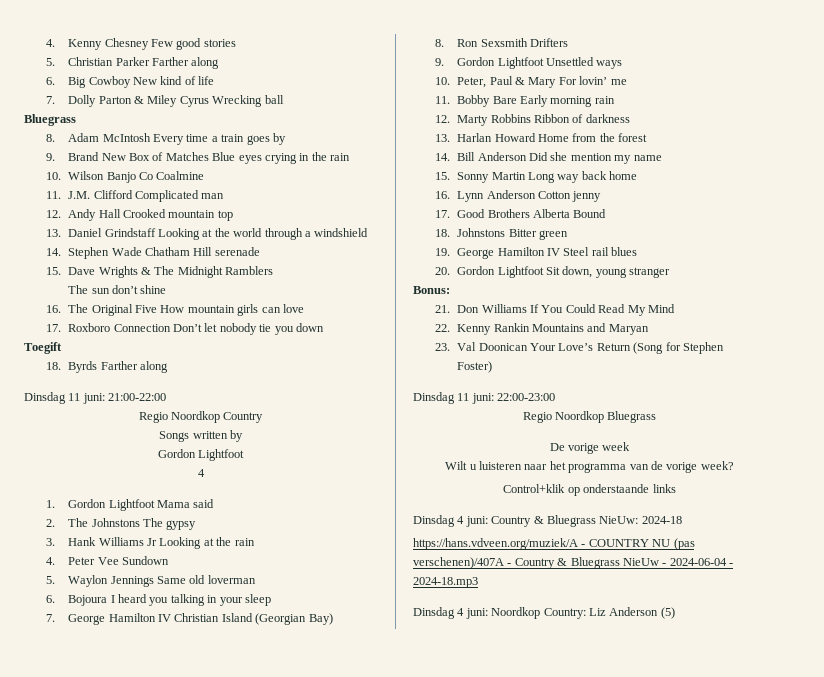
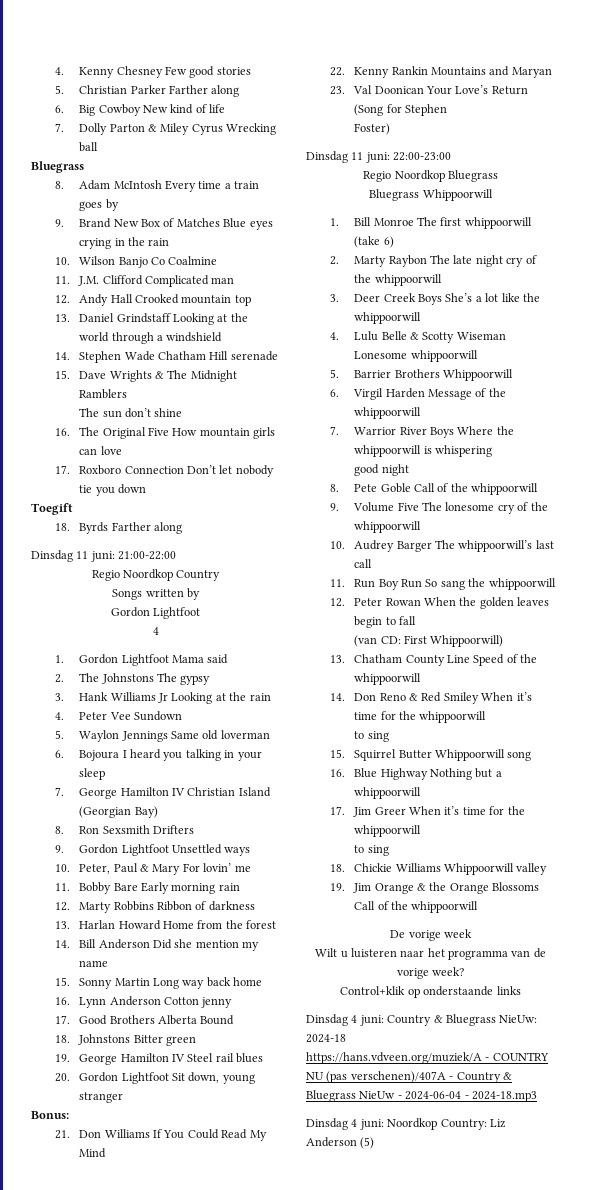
(657, 417) none -> [369,189,493,201] [330,217,532,229] [354,236,394,248] [330,255,537,267] [354,274,442,286] [330,293,540,305] [354,312,422,324] [330,331,506,343] [354,350,478,362] [330,369,514,381] [330,388,506,400] [354,407,422,419] [330,426,514,438] [354,445,493,457] [354,464,409,476] [330,483,539,495] [330,502,548,514] [354,521,422,533] [330,540,554,552] [354,559,373,568] [330,578,556,590] [330,597,550,609] [354,616,417,628] [354,635,504,647] [330,654,538,666] [354,673,422,685] [330,692,532,704] [354,711,487,723] [354,731,389,742] [330,749,532,761] [330,768,502,780] [354,787,422,799] [330,806,525,817] [354,825,422,837] [354,845,389,856] [330,863,548,875] [330,882,540,894] [354,901,479,913] // Bluegrass Whippoorwill // 1. Bill Monroe The first whippoorwill (take 6) // 2. Marty Raybon The late night cry of the whippoorwill // 3. Deer Creek Boys She’s a lot like the whippoorwill // 4. Lulu Belle & Scotty Wiseman Lonesome whippoorwill // 5. Barrier Brothers Whippoorwill // 6. Virgil Harden Message of the whippoorwill // 7. Warrior River Boys Where the whippoorwill is whispering // good night // 8. Pete Goble Call of the whippoorwill // 9. Volume Five The lonesome cry of the whippoorwill // 10. Audrey Barger The whippoorwill’s last call // 11. Run Boy Run So sang the whippoorwill // 12. Peter Rowan When the golden leaves begin to fall // (van CD: First Whippoorwill) // 13. Chatham County Line Speed of the whippoorwill // 14. Don Reno & Red Smiley When it’s time for the whippoorwill // to sing // 15. Squirrel Butter Whippoorwill song // 16. Blue Highway Nothing but a whippoorwill // 17. Jim Greer When it’s time for the whippoorwill // to sing // 18. Chickie Williams Whippoorwill valley // 19. Jim Orange & the Orange Blossoms Call of the whippoorwill

